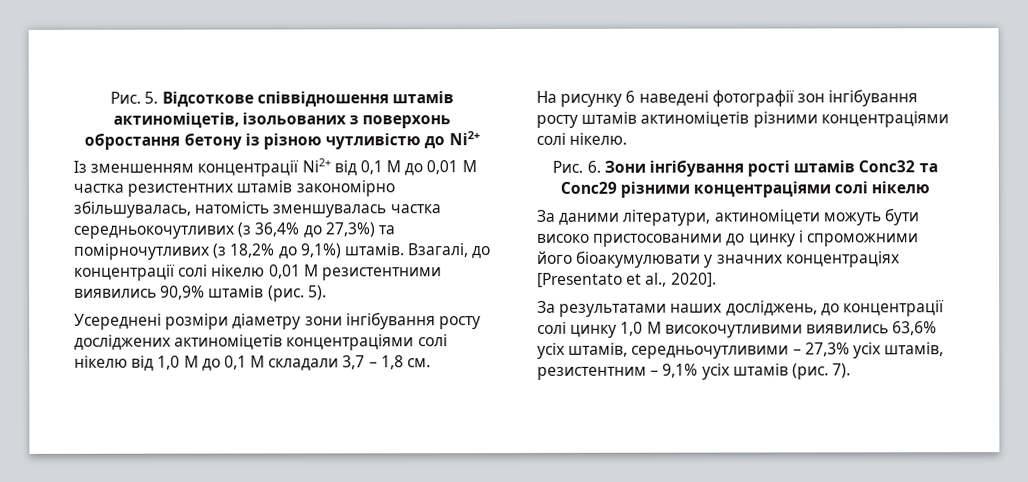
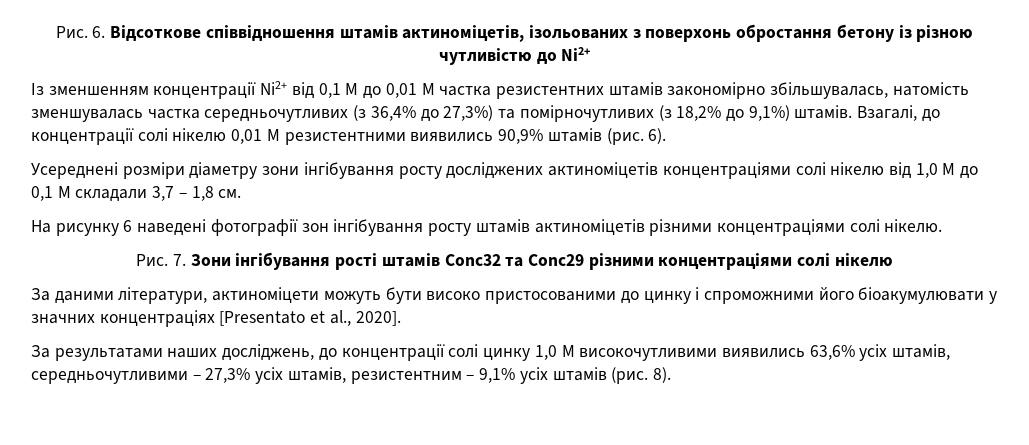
[110,91,159,104] Рис. 5. -> [55,26,106,38] Рис. 6.
[73,225,234,239] середньокочутливих -> [204,109,349,122] середньочутливих
[307,285,327,301] 5). -> [648,128,667,144] 6).
[586,160,601,173] 6. -> [172,254,186,266] 7.
[832,363,852,379] 7). -> [652,367,671,383] 8).

